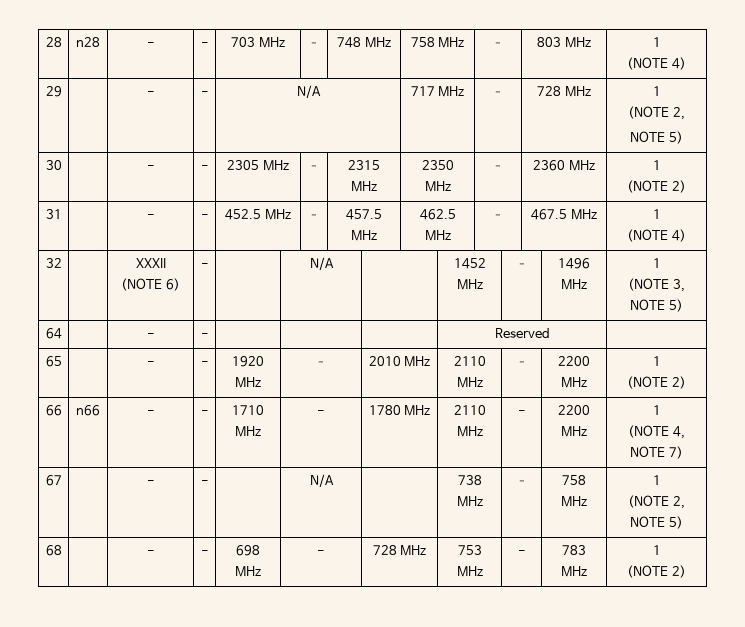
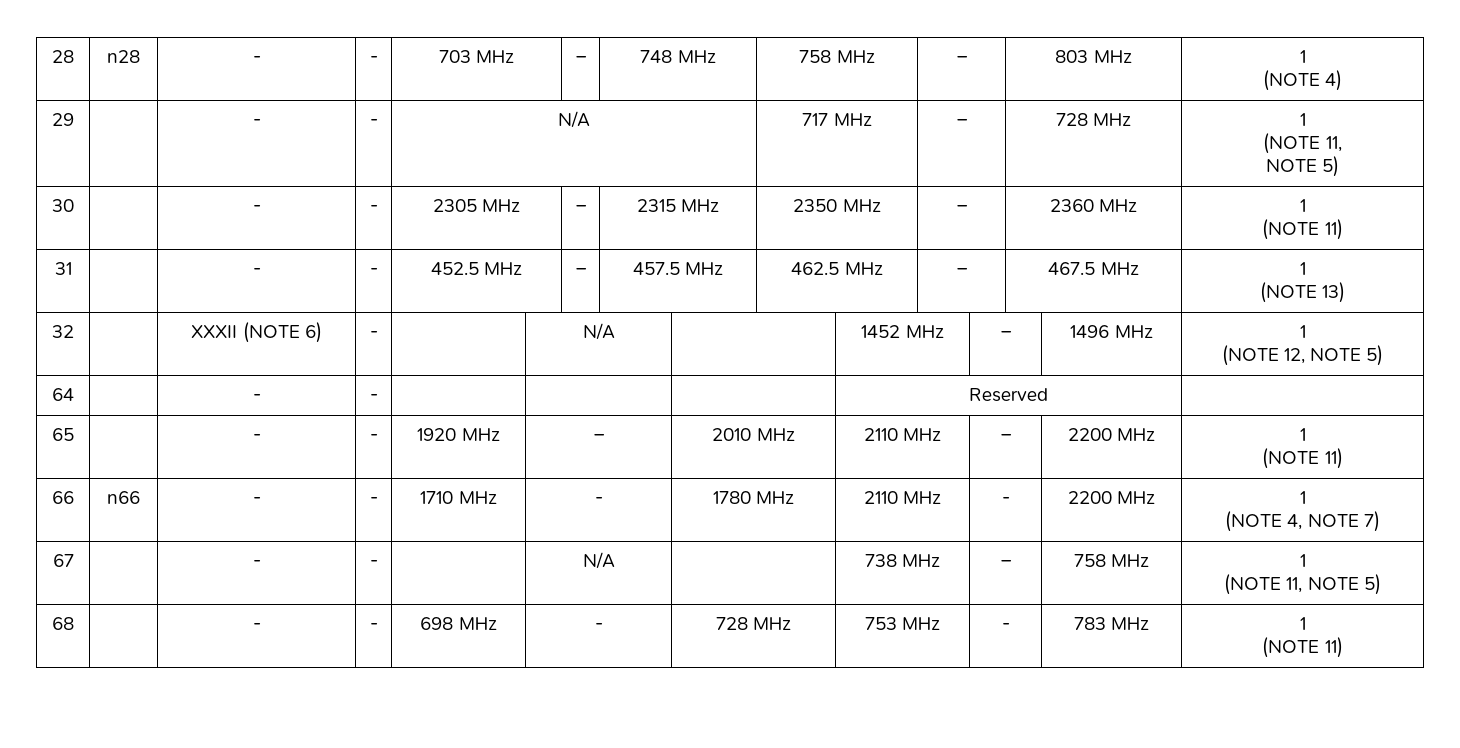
[672,107,685,120] 2, -> [1325,136,1342,152] 11,
[671,180,686,193] 2) -> [1324,219,1343,240] 11)
[671,229,686,242] 4) -> [1322,282,1346,303] 13)
[672,279,685,292] 3, -> [1283,348,1305,364] 12,
[671,376,686,389] 2) -> [1324,448,1343,469] 11)
[672,496,685,509] 2, -> [1286,577,1303,593] 11,
[671,565,686,578] 2) -> [1324,637,1343,658] 11)

